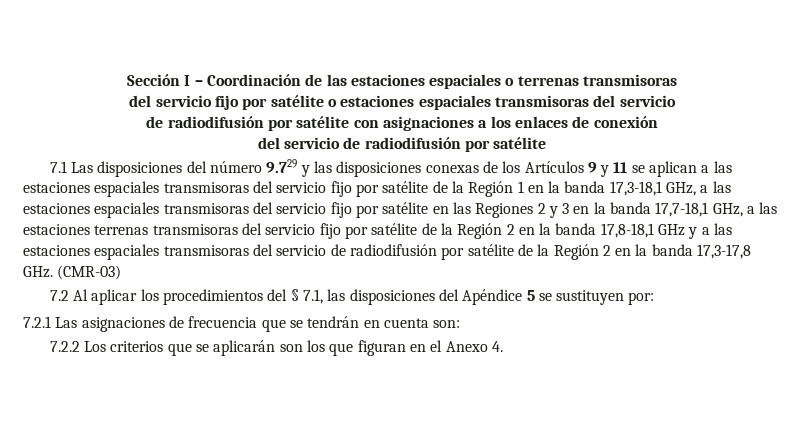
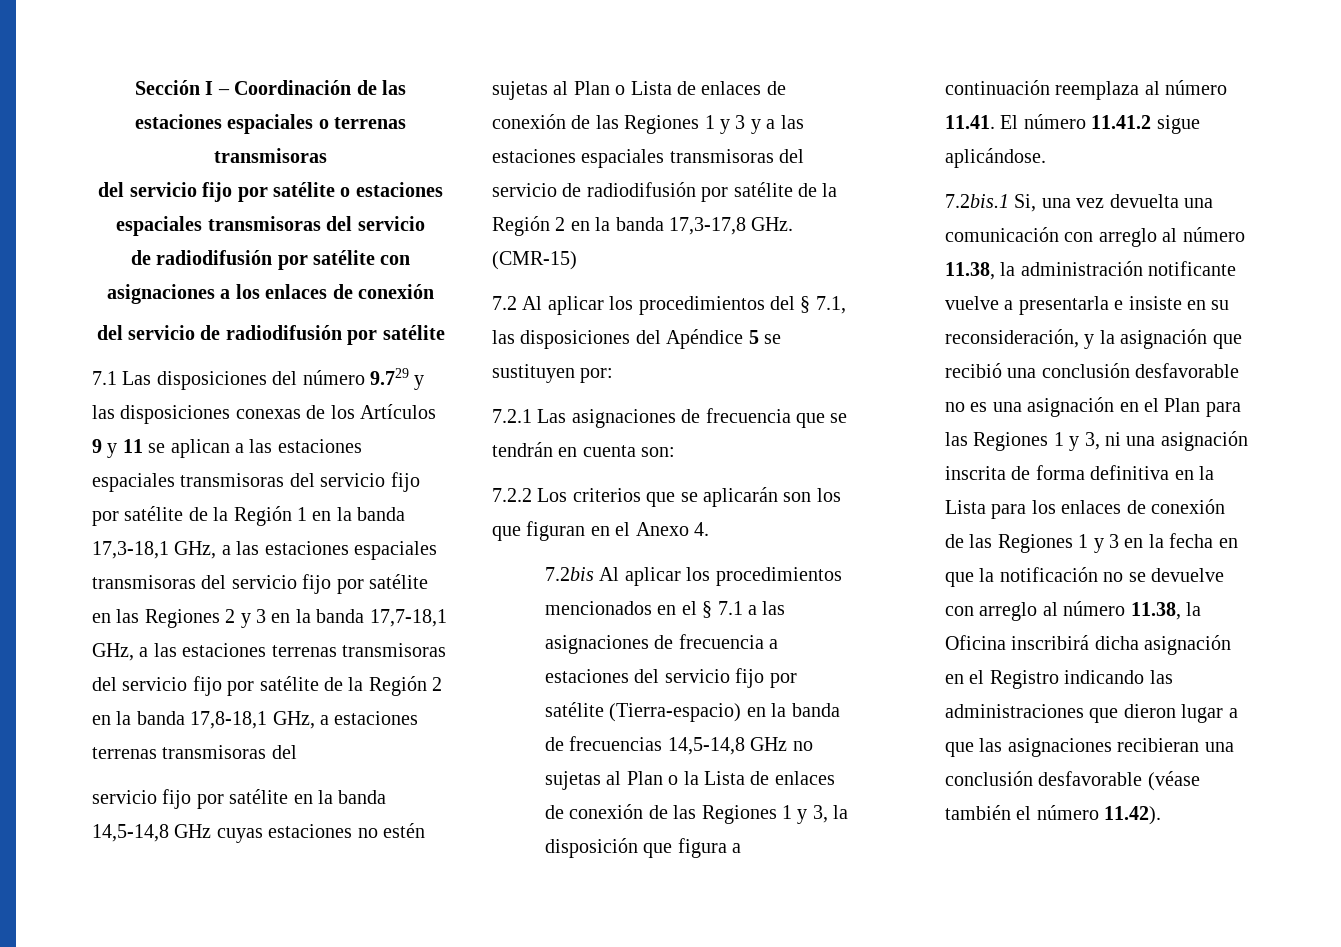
[658,224,686,236] GHz -> [272,711,419,729] [92,745,297,759] [92,789,387,809] [92,823,425,843] [492,81,786,100] [492,114,746,134] GHz, a estaciones terrenas transmisoras del // servicio fijo por satélite en la banda 14,5-14,8 GHz cuyas estaciones no estén sujetas al Plan o Lista de enlaces de conexión de las Regiones 1 y 3
[57,265,122,280] (CMR-03) -> [492,251,577,270] (CMR-15)
(503, 346) none -> [545,567,842,586] [545,601,786,618] [545,634,779,654] [545,668,797,688] [545,702,840,722] [545,736,813,755] [545,771,835,790] [545,804,849,824] [545,838,742,858] [945,80,1228,100] [945,114,1200,134] [945,148,1047,168] [945,194,1214,212] [945,227,1245,247] [945,261,1237,280] [945,296,1230,315] [945,329,1242,349] [945,363,1240,378] [945,397,1241,417] [945,431,1248,451] [945,465,1215,480] [945,499,1226,519] [945,533,1238,553] [945,567,1225,587] [945,601,1202,621] [945,635,1232,655] [945,670,1173,689] [945,704,1238,723] [945,738,1234,757] [945,771,1200,791] [945,805,1162,825] // 7.2bis Al aplicar los procedimientos mencionados en el § 7.1 a las asignaciones de frecuencia a estaciones del servicio fijo por satélite (Tierra-espacio) en la banda de frecuencias 14,5-14,8 GHz no sujetas al Plan o la Lista de enlaces de conexión de las Regiones 1 y 3, la disposición que figura a continuación reemplaza al número 11.41. El número 11.41.2 sigue aplicándose. // 7.2bis.1 Si, una vez devuelta una comunicación con arreglo al número 11.38, la administración notificante vuelve a presentarla e insiste en su reconsideración, y la asignación que recibió una conclusión desfavorable no es una asignación en el Plan para las Regiones 1 y 3, ni una asignación inscrita de forma definitiva en la Lista para los enlaces de conexión de las Regiones 1 y 3 en la fecha en que la notificación no se devuelve con arreglo al número 11.38, la Oficina inscribirá dicha asignación en el Registro indicando las administraciones que dieron lugar a que las asignaciones recibieran una conclusión desfavorable (véase también el número 11.42).

